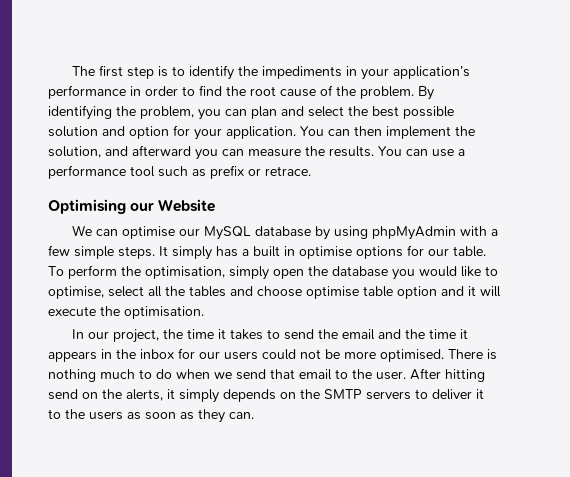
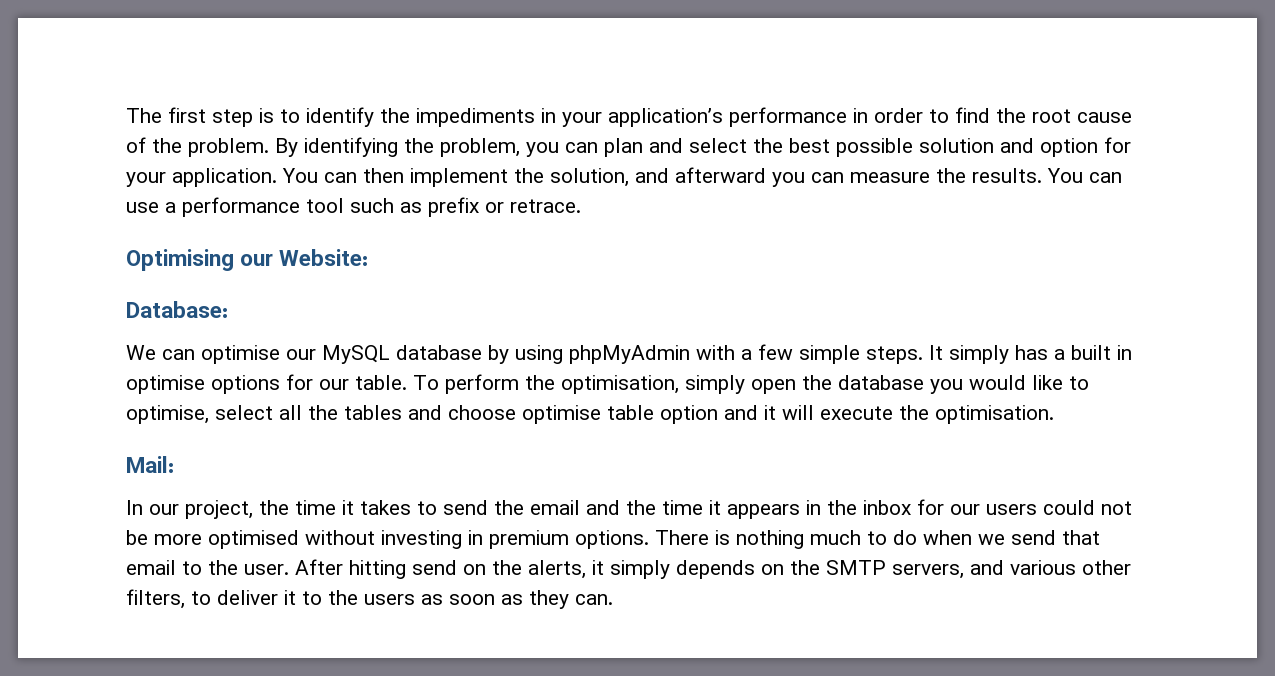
[158,199,216,212] Website -> [279,249,369,266] [126,301,228,318] Website: // Database:
(204, 312) none -> [126,456,174,473] // Mail:
[380,349,444,362] optimised. -> [208,530,649,549] optimised without investing in premium options.
[366,391,411,400] servers -> [892,560,1131,579] [126,589,185,609] servers, and various other filters,

